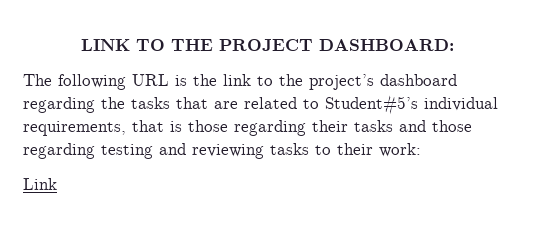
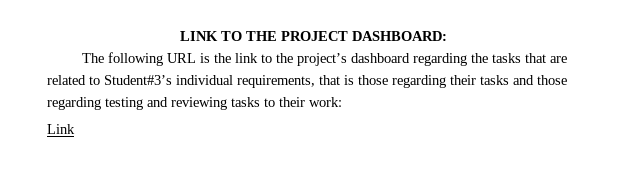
[325,95,418,115] Student#5’s -> [104,75,172,85] Student#3’s

